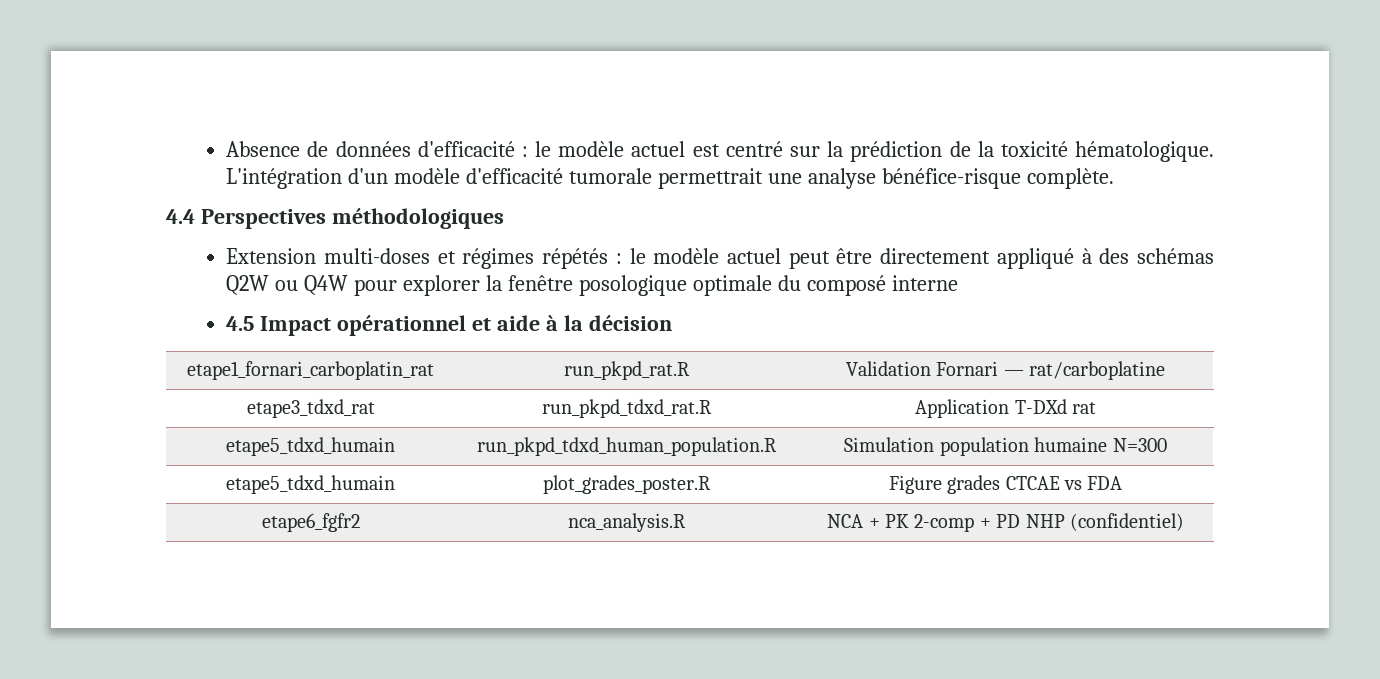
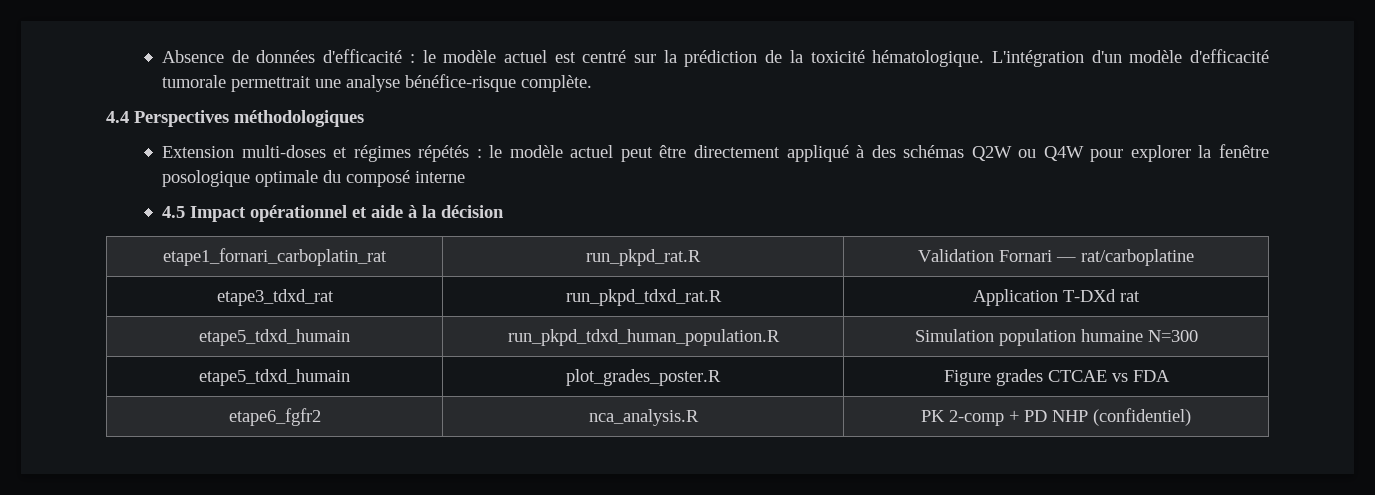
[827,514,880,528] NCA + -> (699, 417) none

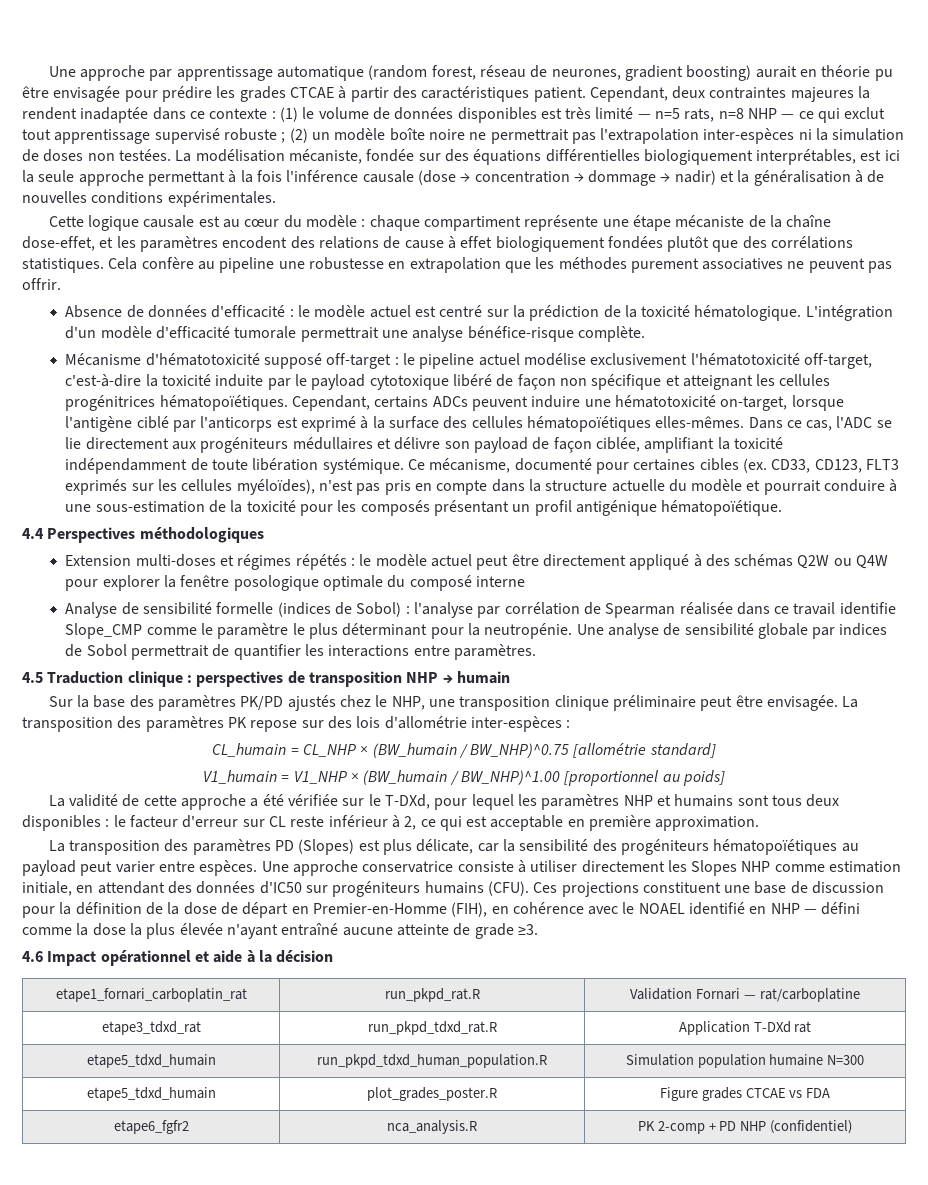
(162, 56) none -> [48,65,893,81] [22,86,871,102] [22,107,886,123] [22,128,905,144] [22,149,900,165] [22,170,885,186] [22,191,276,207] [48,215,832,231] [22,236,854,252] [22,257,893,273] [22,278,61,290] Une approche par apprentissage automatique (random forest, réseau de neurones, gradient boosting) aurait en théorie pu être envisagée pour prédire les grades CTCAE à partir des caractéristiques patient. Cependant, deux contraintes majeures la rendent inadaptée dans ce contexte : (1) le volume de données disponibles est très limité — n=5 rats, n=8 NHP — ce qui exclut tout apprentissage supervisé robuste ; (2) un modèle boîte noire ne permettrait pas l'extrapolation inter-espèces ni la simulation de doses non testées. La modélisation mécaniste, fondée sur des équations différentielles biologiquement interprétables, est ici la seule approche permettant à la fois l'inférence causale (dose → concentration → dommage → nadir) et la généralisation à de nouvelles conditions expérimentales. // Cette logique causale est au cœur du modèle : chaque compartiment représente une étape mécaniste de la chaîne dose-effet, et les paramètres encodent des relations de cause à effet biologiquement fondées plutôt que des corrélations statistiques. Cela confère au pipeline une robustesse en extrapolation que les méthodes purement associatives ne peuvent pas offrir. //
(593, 83) none -> [65,353,872,369] [65,374,831,390] [65,395,844,411] [65,416,892,432] [65,437,783,453] [65,458,899,474] [65,479,898,495] [65,500,783,516] // Mécanisme d'hématotoxicité supposé off-target : le pipeline actuel modélise exclusivement l'hématotoxicité off-target, c'est-à-dire la toxicité induite par le payload cytotoxique libéré de façon non spécifique et atteignant les cellules progénitrices hématopoïétiques. Cependant, certains ADCs peuvent induire une hématotoxicité on-target, lorsque l'antigène ciblé par l'anticorps est exprimé à la surface des cellules hématopoïétiques elles-mêmes. Dans ce cas, l'ADC se lie directement aux progéniteurs médullaires et délivre son payload de façon ciblée, amplifiant la toxicité indépendamment de toute libération systémique. Ce mécanisme, documenté pour certaines cibles (ex. CD33, CD123, FLT3 exprimés sur les cellules myéloïdes), n'est pas pris en compte dans la structure actuelle du modèle et pourrait conduire à une sous-estimation de la toxicité pour les composés présentant un profil antigénique hématopoïétique.
[162,206,186,218] 4.5 -> [65,602,896,618] [65,623,888,639] [65,644,536,660] [22,671,510,687] [48,695,859,711] [22,716,571,732] [212,743,716,758] [203,770,725,786] [48,794,840,810] [22,815,760,831] [48,839,859,855] [22,860,902,876] [22,881,885,897] [22,902,861,918] [22,923,538,939] [22,951,43,962] Analyse de sensibilité formelle (indices de Sobol) : l'analyse par corrélation de Spearman réalisée dans ce travail identifie Slope_CMP comme le paramètre le plus déterminant pour la neutropénie. Une analyse de sensibilité globale par indices de Sobol permettrait de quantifier les interactions entre paramètres. // 4.5 Traduction clinique : perspectives de transposition NHP → humain // Sur la base des paramètres PK/PD ajustés chez le NHP, une transposition clinique préliminaire peut être envisagée. La transposition des paramètres PK repose sur des lois d'allométrie inter-espèces : // CL_humain = CL_NHP × (BW_humain / BW_NHP)^0.75 [allométrie standard] // V1_humain = V1_NHP × (BW_humain / BW_NHP)^1.00 [proportionnel au poids] // La validité de cette approche a été vérifiée sur le T-DXd, pour lequel les paramètres NHP et humains sont tous deux disponibles : le facteur d'erreur sur CL reste inférieur à 2, ce qui est acceptable en première approximation. // La transposition des paramètres PD (Slopes) est plus délicate, car la sensibilité des progéniteurs hématopoïétiques au payload peut varier entre espèces. Une approche conservatrice consiste à utiliser directement les Slopes NHP comme estimation initiale, en attendant des données d'IC50 sur progéniteurs humains (CFU). Ces projections constituent une base de discussion pour la définition de la dose de départ en Premier-en-Homme (FIH), en cohérence avec le NOAEL identifié en NHP — défini comme la dose la plus élevée n'ayant entraîné aucune atteinte de grade ≥3. // 4.6

